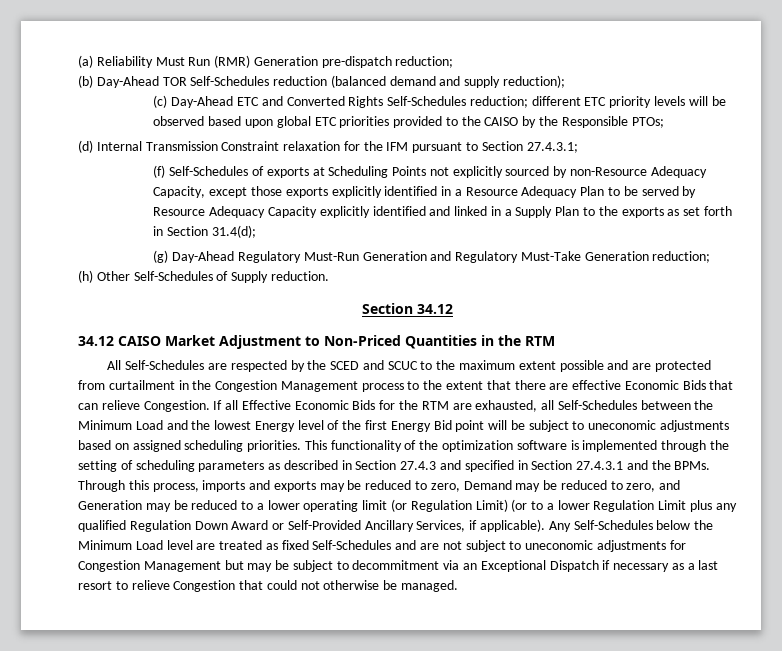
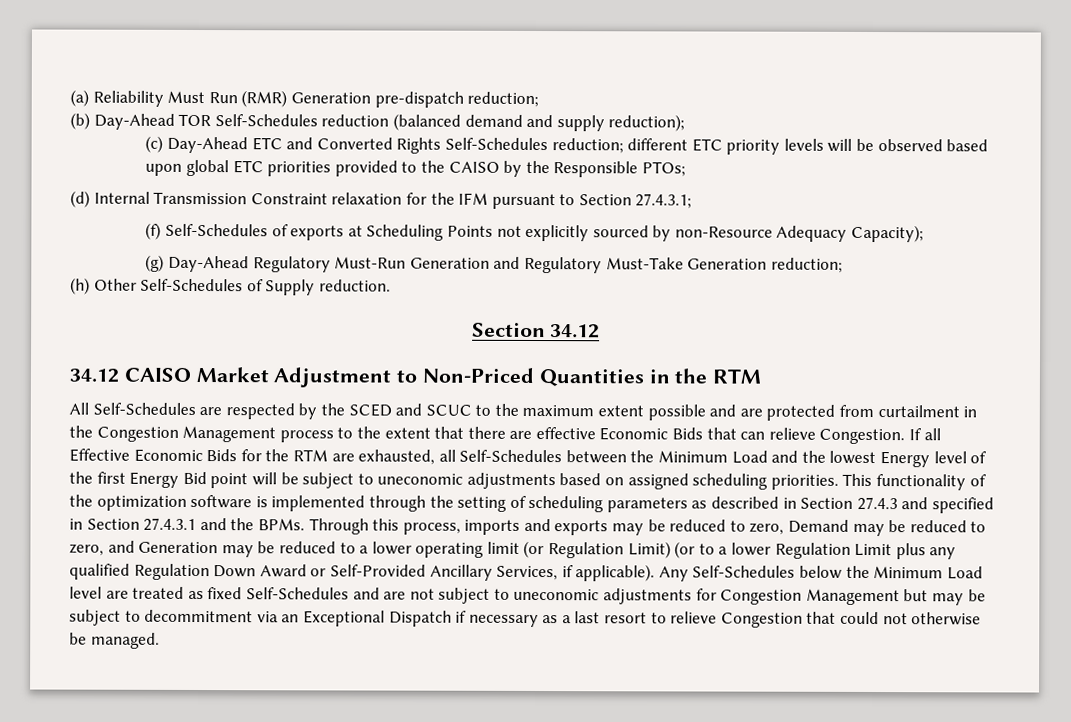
[153,186,697,198] [153,206,732,218] [153,225,256,238] Capacity, except those exports explicitly identified in a Resource Adequacy Plan to be served by Resource Adequacy Capacity explicitly identified and linked in a Supply Plan to the exports as set forth in Section 31.4(d); -> [851,224,925,243] Capacity);

